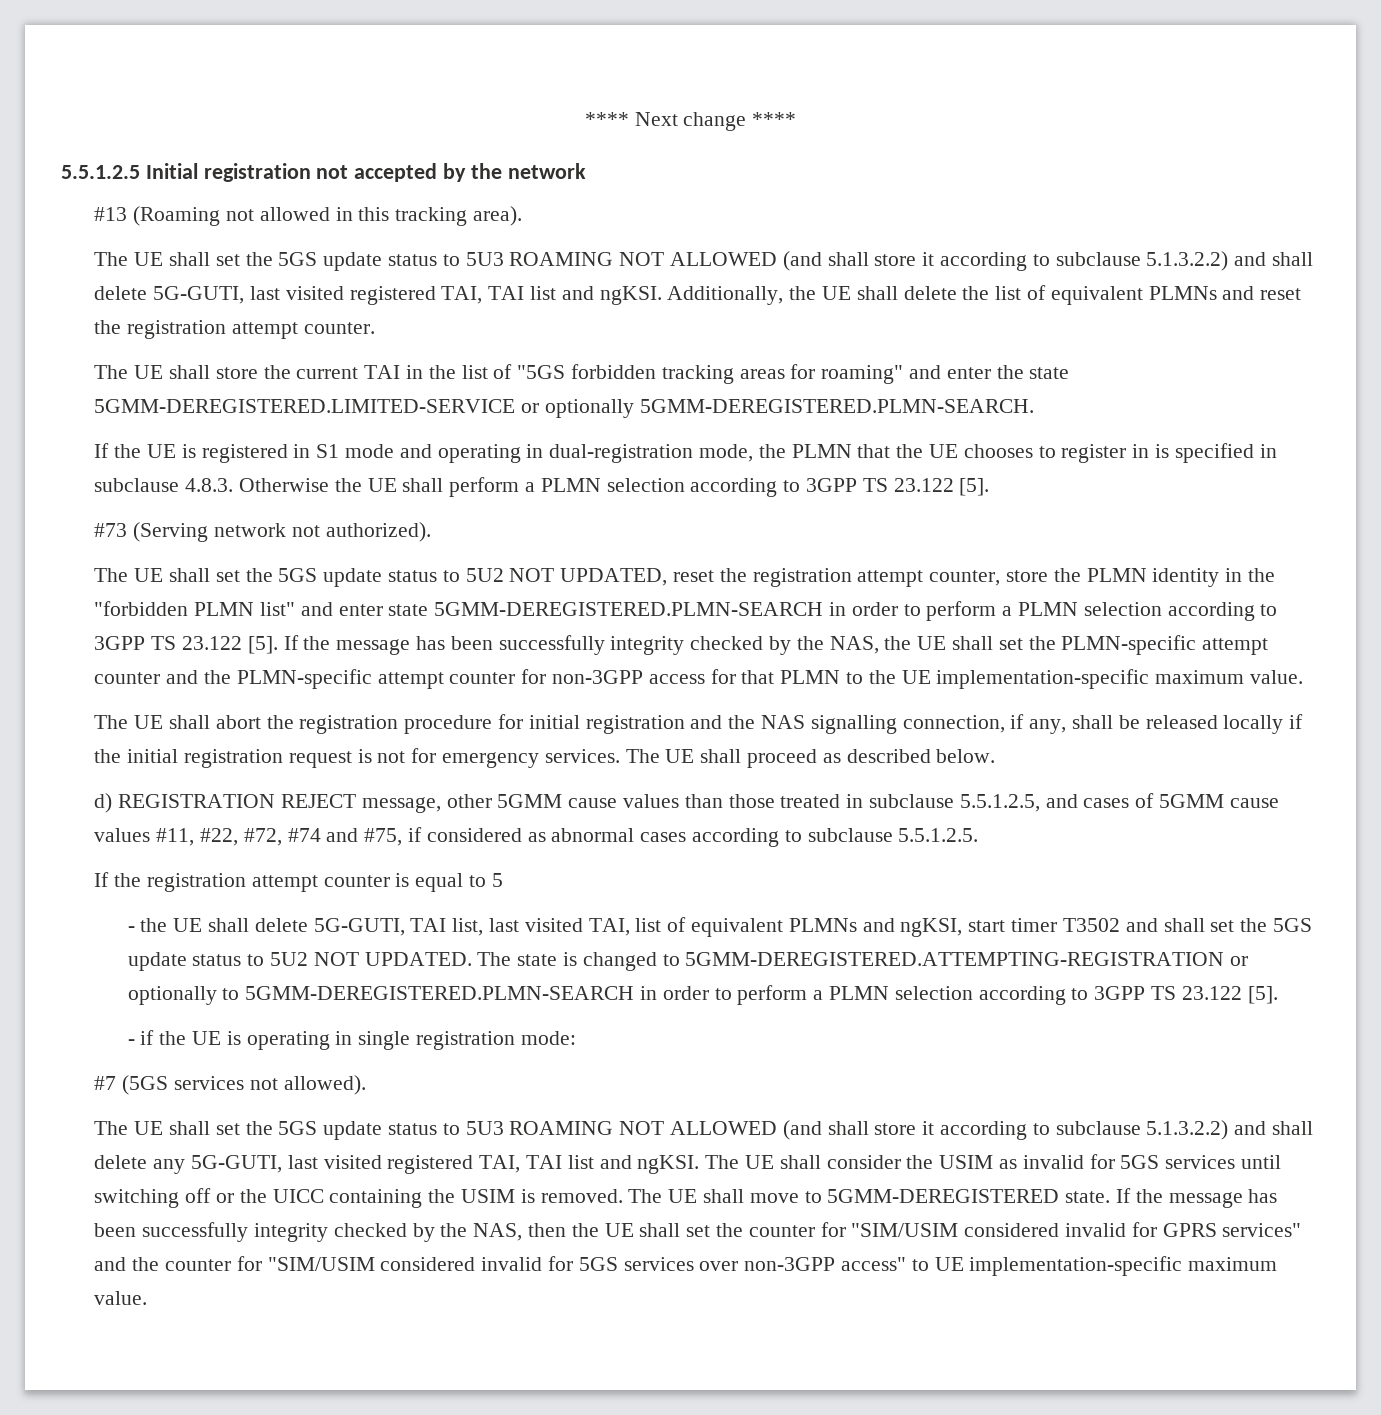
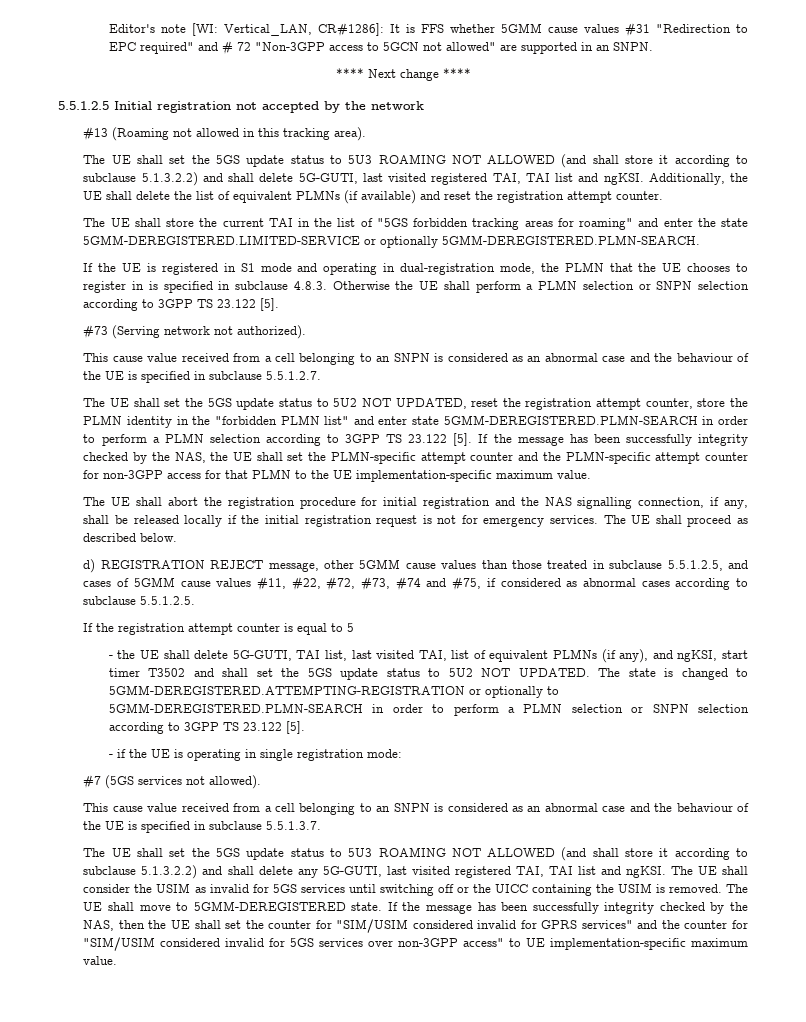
(584, 119) none -> [108,23,748,37] [108,41,653,55] Editor's note [WI: Vertical_LAN, CR#1286]: It is FFS whether 5GMM cause values #31 "Redirection to EPC required" and # 72 "Non-3GPP access to 5GCN not allowed" are supported in an SNPN. //
(1217, 293) none -> [344,190,417,204] (if available)
(685, 485) none -> [638,281,750,290] or SNPN selection
(431, 532) none -> [83,353,750,365] [83,371,322,383] // This cause value received from a cell belonging to an SNPN is considered as an abnormal case and the behaviour of the UE is specified in subclause 5.5.1.2.7.
(282, 837) none -> [361,577,391,591] #73,
(857, 925) none -> [601,649,649,663] (if any),
(973, 993) none -> [631,704,750,713] or SNPN selection
(366, 1085) none -> [83,803,750,815] [83,821,322,833] // This cause value received from a cell belonging to an SNPN is considered as an abnormal case and the behaviour of the UE is specified in subclause 5.5.1.3.7.

